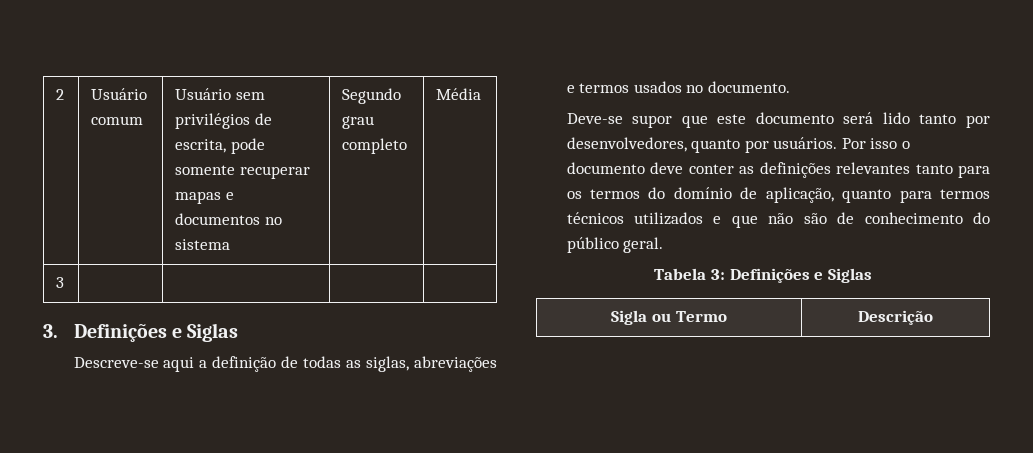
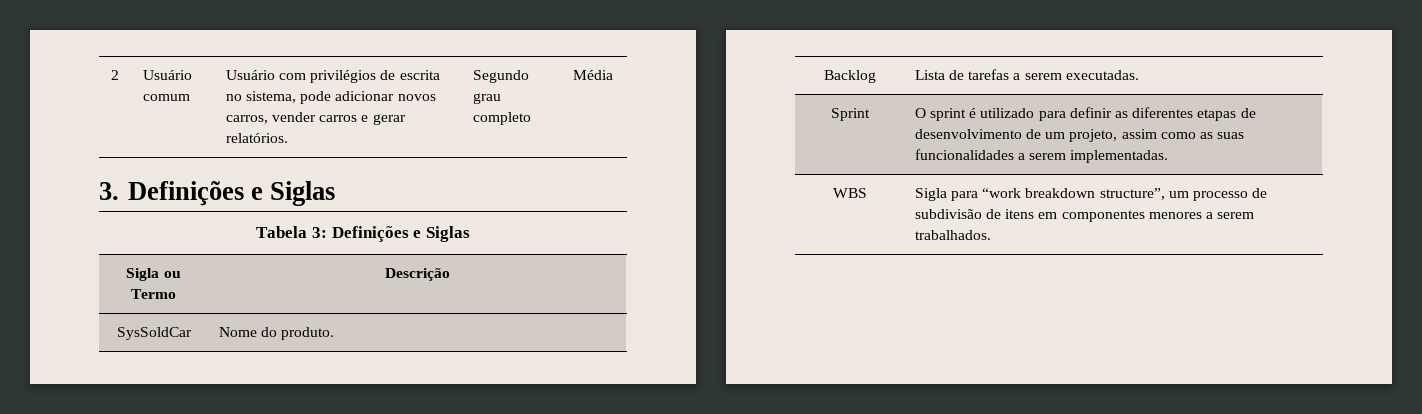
[235,92,265,100] sem -> [279,73,307,80] com
[175,138,265,154] [175,165,310,179] [175,191,234,204] [175,213,282,225] [175,239,231,250] escrita, pode somente recuperar mapas e documentos no sistema -> [399,70,440,80] [225,91,436,104] [225,112,406,125] [225,133,288,143] escrita no sistema, pode adicionar novos carros, vender carros e gerar relatórios.
[56,277,65,288] // 3 | | | | -> (613, 75) none
[73,356,498,372] [566,81,790,93] [566,112,990,128] [566,137,911,153] [566,162,990,178] [566,187,990,203] [566,212,990,228] [566,237,664,253] // Descreve-se aqui a definição de todas as siglas, abreviações e termos usados no documento. // Deve-se supor que este documento será lido tanto por desenvolvedores, quanto por usuários. Por isso o documento deve conter as definições relevantes tanto para os termos do domínio de aplicação, quanto para termos técnicos utilizados e que não são de conhecimento do público geral. -> (335, 193) none
(933, 317) none -> [116,327,192,340] [218,327,335,340] [823,70,876,83] [914,69,1139,80] [830,108,870,121] [914,107,1256,121] [914,129,1245,142] [914,149,1169,163] [832,188,867,198] [914,188,1268,201] [914,209,1255,222] [914,230,991,240] // SysSoldCar | Nome do produto. // Backlog | Lista de tarefas a serem executadas. // Sprint | O sprint é utilizado para definir as diferentes etapas de desenvolvimento de um projeto, assim como as suas funcionalidades a serem implementadas. // WBS | Sigla para “work breakdown structure”, um processo de subdivisão de itens em componentes menores a serem trabalhados.

